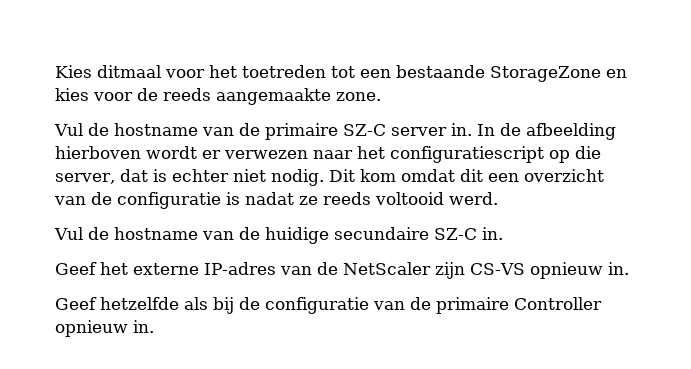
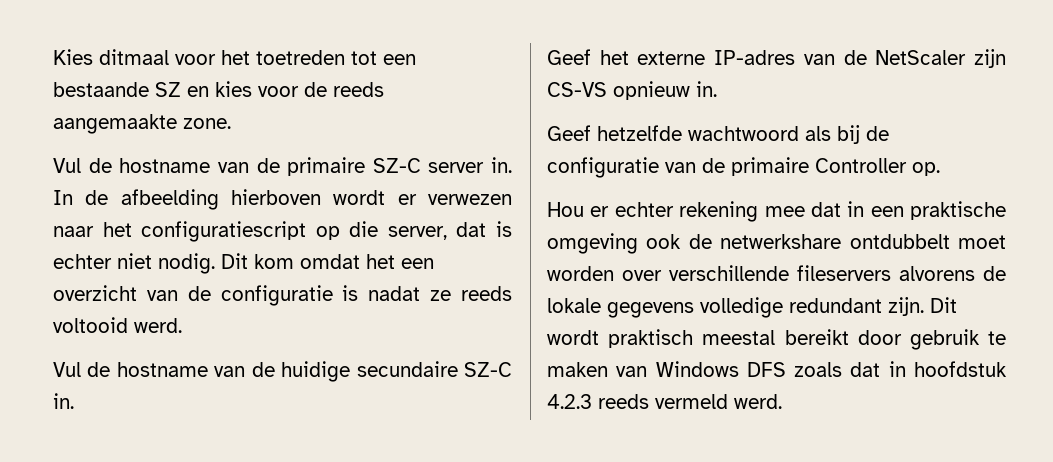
[490,66,601,82] StorageZone -> [155,82,181,97] SZ
[459,169,483,182] dit -> [366,254,395,269] het
(179, 303) none -> [688,126,799,141] wachtwoord
[55,320,154,337] opnieuw in. -> [912,162,940,176] [547,201,1006,222] [547,233,1006,254] [547,265,1006,281] [547,297,957,318] [547,329,1006,350] [547,361,1007,377] [547,394,782,409] op. // Hou er echter rekening mee dat in een praktische omgeving ook de netwerkshare ontdubbelt moet worden over verschillende fileservers alvorens de lokale gegevens volledige redundant zijn. Dit wordt praktisch meestal bereikt door gebruik te maken van Windows DFS zoals dat in hoofdstuk 4.2.3 reeds vermeld werd.

